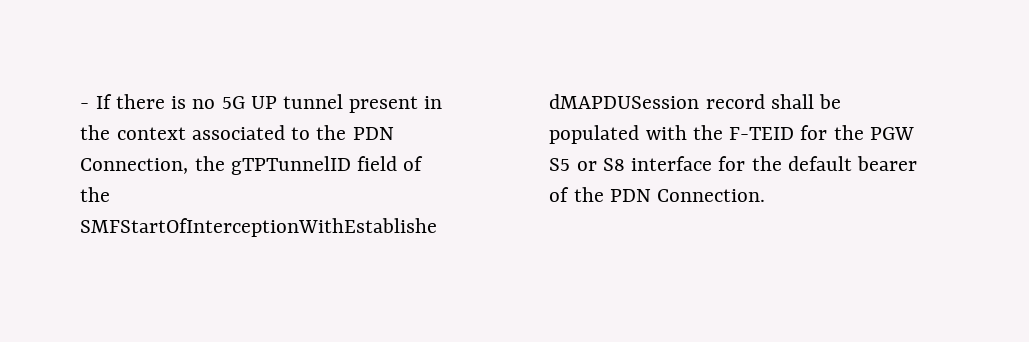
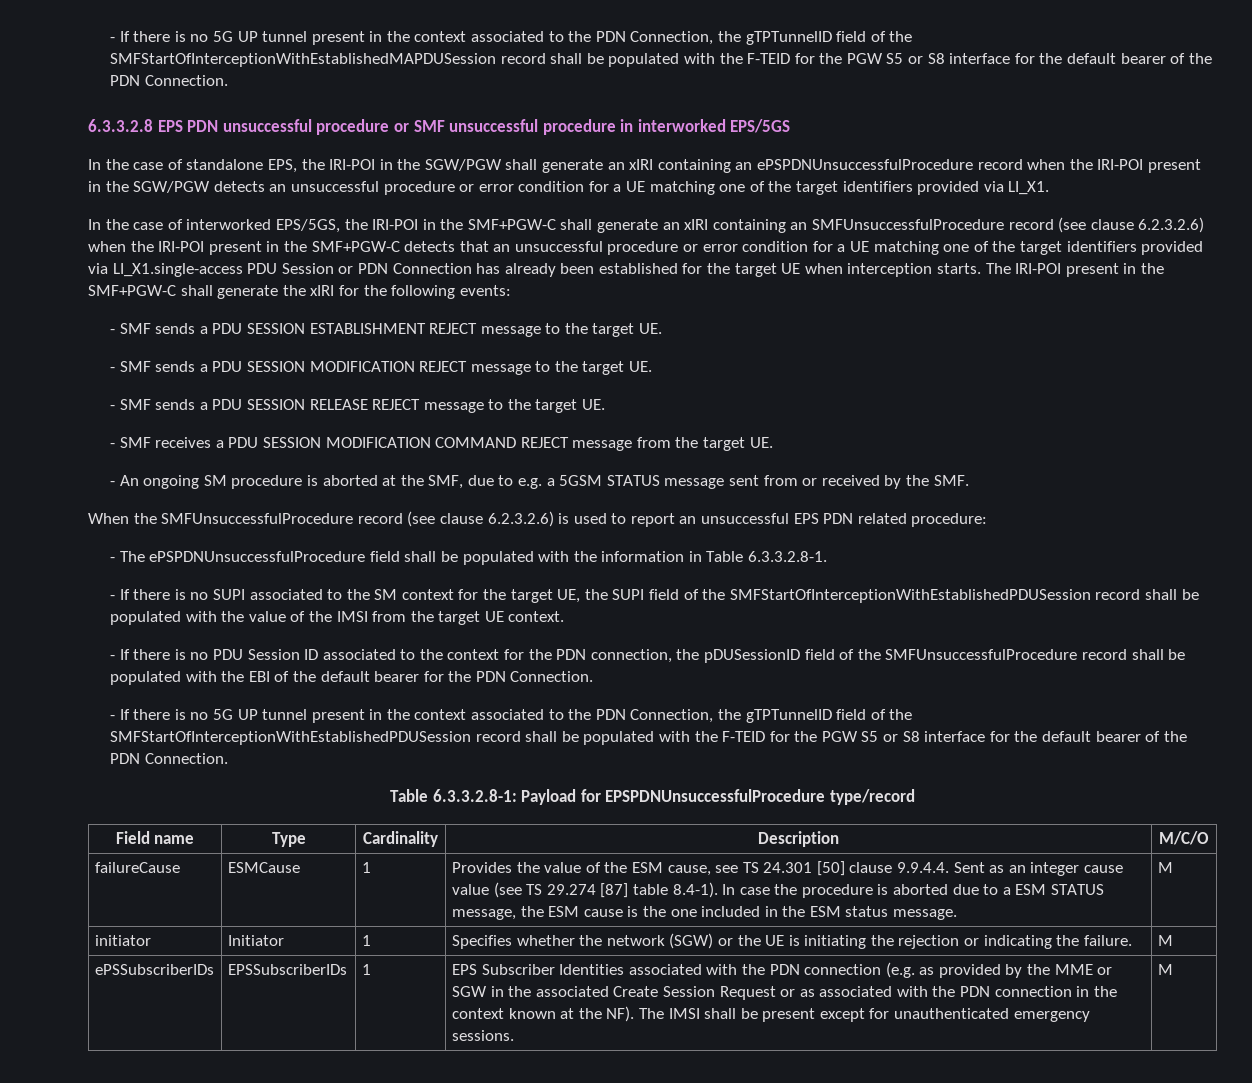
(766, 195) none -> [88,119,791,135] [88,159,1201,173] [88,181,1050,195] [88,217,1205,233] [88,241,1204,255] [88,263,1164,277] [88,285,511,299] [109,323,663,337] [109,361,653,375] [109,399,606,413] [109,437,773,451] [109,475,969,489] [88,511,988,527] [109,551,828,565] [109,589,1199,603] [109,611,565,625] [109,649,1186,663] [109,671,594,685] [109,709,913,723] [109,731,1187,745] [109,753,228,764] [390,789,915,805] [115,831,195,844] [271,832,306,847] [363,831,438,847] [758,831,839,847] [1159,831,1209,845] [94,862,180,873] [227,862,300,873] [361,862,371,873] [451,861,1124,876] [451,882,1105,898] [451,906,958,920] [1157,862,1173,873] [94,935,151,946] [227,935,284,946] [361,935,371,946] [451,933,1132,949] [1157,935,1173,946] [94,964,214,975] [227,964,347,975] [361,964,371,975] [451,962,1113,978] [451,986,1117,1000] [451,1006,1090,1022] [451,1030,514,1041] [1157,964,1173,975] // 6.3.3.2.8 EPS PDN unsuccessful procedure or SMF unsuccessful procedure in interworked EPS/5GS // In the case of standalone EPS, the IRI-POI in the SGW/PGW shall generate an xIRI containing an ePSPDNUnsuccessfulProcedure record when the IRI-POI present in the SGW/PGW detects an unsuccessful procedure or error condition for a UE matching one of the target identifiers provided via LI_X1. // In the case of interworked EPS/5GS, the IRI-POI in the SMF+PGW-C shall generate an xIRI containing an SMFUnsuccessfulProcedure record (see clause 6.2.3.2.6) when the IRI-POI present in the SMF+PGW-C detects that an unsuccessful procedure or error condition for a UE matching one of the target identifiers provided via LI_X1.single-access PDU Session or PDN Connection has already been established for the target UE when interception starts. The IRI-POI present in the SMF+PGW-C shall generate the xIRI for the following events: // - SMF sends a PDU SESSION ESTABLISHMENT REJECT message to the target UE. // - SMF sends a PDU SESSION MODIFICATION REJECT message to the target UE. // - SMF sends a PDU SESSION RELEASE REJECT message to the target UE. // - SMF receives a PDU SESSION MODIFICATION COMMAND REJECT message from the target UE. // - An ongoing SM procedure is aborted at the SMF, due to e.g. a 5GSM STATUS message sent from or received by the SMF. // When the SMFUnsuccessfulProcedure record (see clause 6.2.3.2.6) is used to report an unsuccessful EPS PDN related procedure: // - The ePSPDNUnsuccessfulProcedure field shall be populated with the information in Table 6.3.3.2.8-1. // - If there is no SUPI associated to the SM context for the target UE, the SUPI field of the SMFStartOfInterceptionWithEstablishedPDUSession record shall be populated with the value of the IMSI from the target UE context. // - If there is no PDU Session ID associated to the context for the PDN connection, the pDUSessionID field of the SMFUnsuccessfulProcedure record shall be populated with the EBI of the default bearer for the PDN Connection. // - If there is no 5G UP tunnel present in the context associated to the PDN Connection, the gTPTunnelID field of the SMFStartOfInterceptionWithEstablishedPDUSession record shall be populated with the F-TEID for the PGW S5 or S8 interface for the default bearer of the PDN Connection. // Table 6.3.3.2.8-1: Payload for EPSPDNUnsuccessfulProcedure type/record // Field name | Type | Cardinality | Description | M/C/O // failureCause | ESMCause | 1 | Provides the value of the ESM cause, see TS 24.301 [50] clause 9.9.4.4. Sent as an integer cause value (see TS 29.274 [87] table 8.4-1). In case the procedure is aborted due to a ESM STATUS message, the ESM cause is the one included in the ESM status message. | M // initiator | Initiator | 1 | Specifies whether the network (SGW) or the UE is initiating the rejection or indicating the failure. | M // ePSSubscriberIDs | EPSSubscriberIDs | 1 | EPS Subscriber Identities associated with the PDN connection (e.g. as provided by the MME or SGW in the associated Create Session Request or as associated with the PDN connection in the context known at the NF). The IMSI shall be present except for unauthenticated emergency sessions. | M

